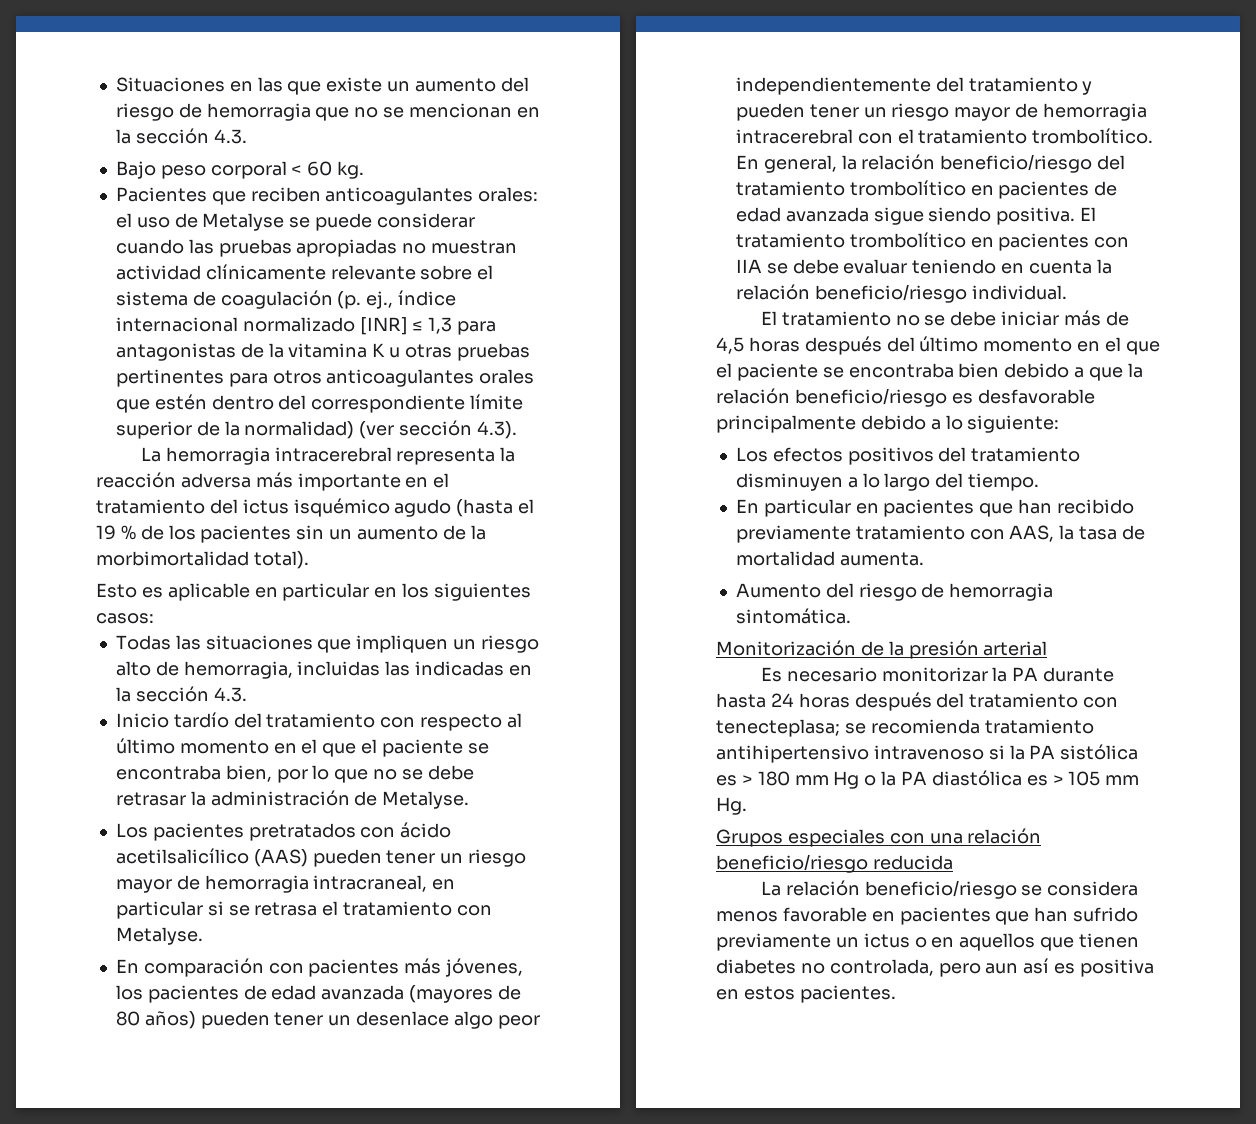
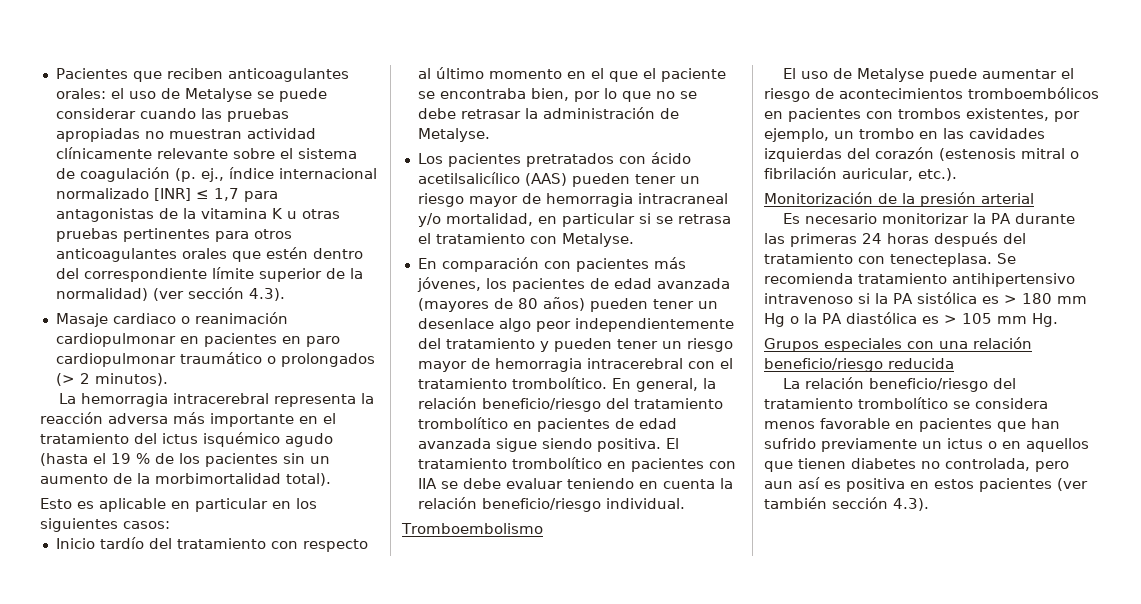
[115,77,529,95] [115,103,540,121] [115,128,247,144] [115,161,365,179] Situaciones en las que existe un aumento del riesgo de hemorragia que no se mencionan en la sección 4.3. // Bajo peso corporal < 60 kg. // -> (55, 73) none
[428,317,453,334] 1,3 -> [213,188,239,201] 1,7
(517, 430) none -> [55,312,288,327] [55,333,340,347] [55,352,375,367] [55,373,168,386] // Masaje cardiaco o reanimación cardiopulmonar en pacientes en paro cardiopulmonar traumático o prolongados (> 2 minutos).
[115,635,539,653] [115,661,532,679] [115,686,247,702] // Todas las situaciones que impliquen un riesgo alto de hemorragia, incluidas las indicadas en la sección 4.3. -> (170, 525) none
[313,875,428,892] intracraneal, -> [637,193,728,204] [417,213,533,227] intracraneal y/o mortalidad,
[760,310,1129,326] [716,336,1160,355] [716,363,1143,381] [716,388,1095,407] [716,415,1060,433] [735,447,1081,465] [735,473,1040,491] [735,499,1134,517] [735,525,1145,543] [735,551,924,566] [735,583,1054,601] [735,608,851,624] // El tratamiento no se debe iniciar más de 4,5 horas después del último momento en el que el paciente se encontraba bien debido a que la relación beneficio/riesgo es desfavorable principalmente debido a lo siguiente: // Los efectos positivos del tratamiento disminuyen a lo largo del tiempo. // En particular en pacientes que han recibido previamente tratamiento con AAS, la tasa de mortalidad aumenta. // Aumento del riesgo de hemorragia sintomática. -> [401,523,543,534] [783,68,1075,82] [764,87,1099,102] [764,108,1080,122] [764,128,1045,142] [764,147,1079,162] [764,167,957,181] // Tromboembolismo // El uso de Metalyse puede aumentar el riesgo de acontecimientos tromboembólicos en pacientes con trombos existentes, por ejemplo, un trombo en las cavidades izquierdas del corazón (estenosis mitral o fibrilación auricular, etc.).
[716,693,766,708] hasta -> [764,233,857,247] las primeras
[716,719,866,737] tenecteplasa; se -> [890,253,1016,267] tenecteplasa. Se
(1017, 889) none -> [993,378,1017,389] [764,397,948,409] del tratamiento trombolítico
[799,985,896,1003] pacientes. -> [979,478,1088,492] [764,497,929,511] pacientes (ver también sección 4.3).

